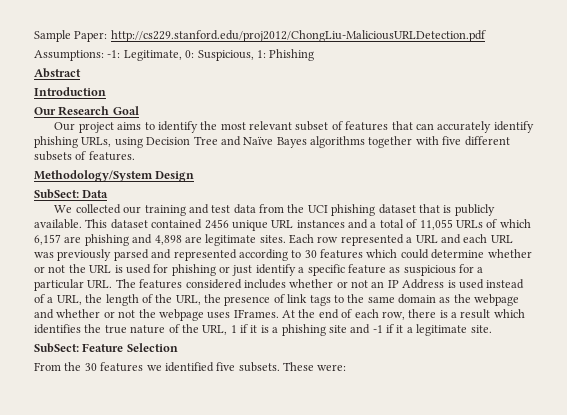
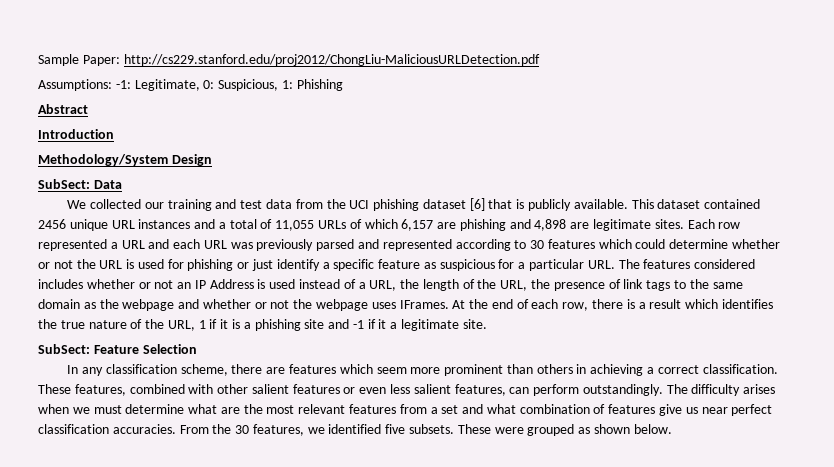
[34,106,139,116] [54,121,534,133] [34,136,510,148] [34,151,135,161] // Our Research Goal // Our project aims to identify the most relevant subset of features that can accurately identify phishing URLs, using Decision Tree and Naïve Bayes algorithms together with five different subsets of features. -> (114, 134) none
(416, 209) none -> [469,198,485,211] [6]
(178, 347) none -> [67,364,778,376] [38,384,776,396] [38,404,773,416] [38,424,176,434] In any classification scheme, there are features which seem more prominent than others in achieving a correct classification. These features, combined with other salient features or even less salient features, can perform outstandingly. The difficulty arises when we must determine what are the most relevant features from a set and what combination of features give us near perfect classification accuracies.
[100,362,144,372] features -> [252,424,304,436] features,
[317,364,347,371] were: -> [494,424,672,436] were grouped as shown below.

